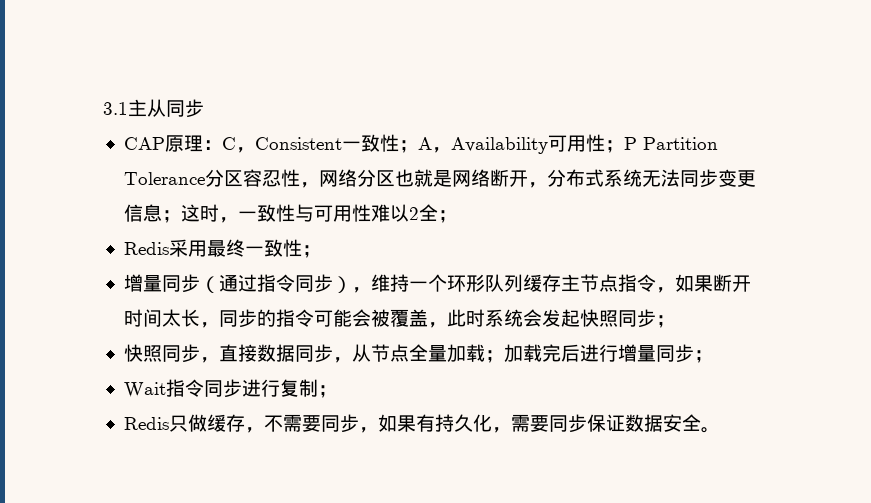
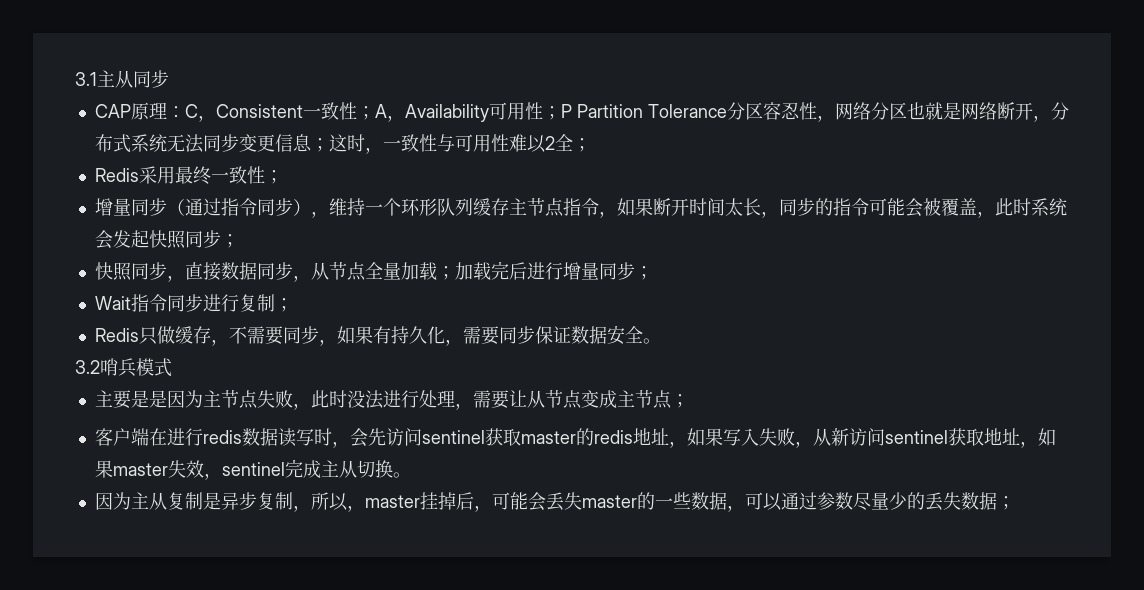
(720, 430) none -> [75,358,172,377] [94,390,689,410] [94,428,1056,448] [94,459,411,480] [94,492,1015,512] // 3.2哨兵模式 // 主要是是因为主节点失败，此时没法进行处理，需要让从节点变成主节点； // 客户端在进行redis数据读写时，会先访问sentinel获取master的redis地址，如果写入失败，从新访问sentinel获取地址，如果master失效，sentinel完成主从切换。 // 因为主从复制是异步复制，所以，master挂掉后，可能会丢失master的一些数据，可以通过参数尽量少的丢失数据；

